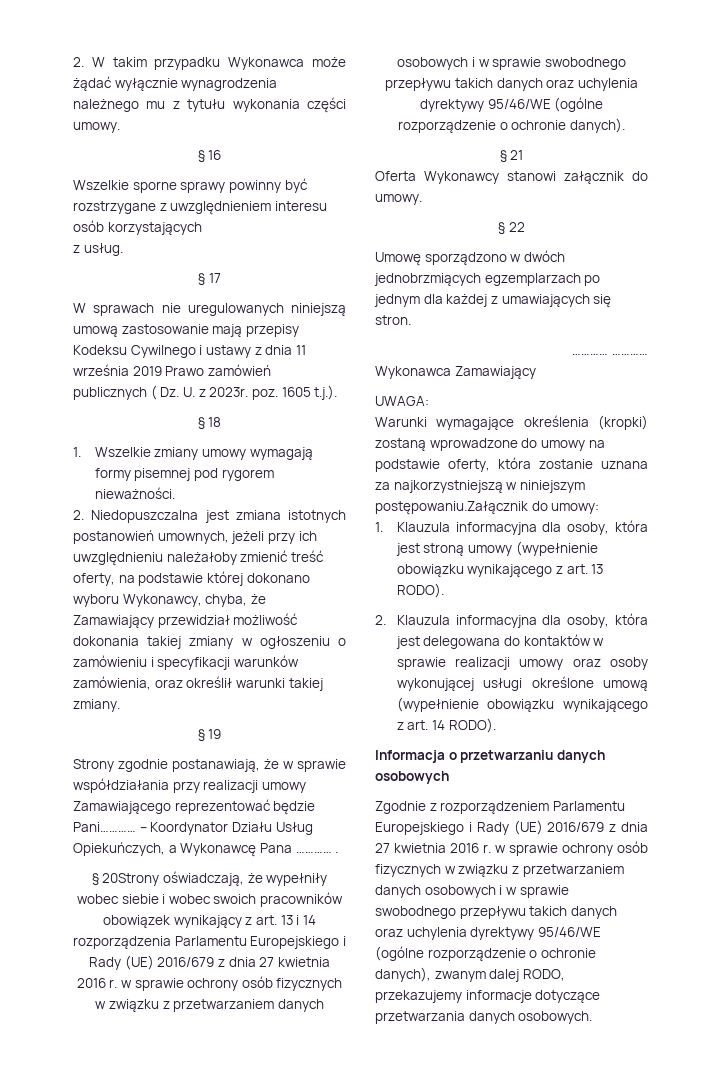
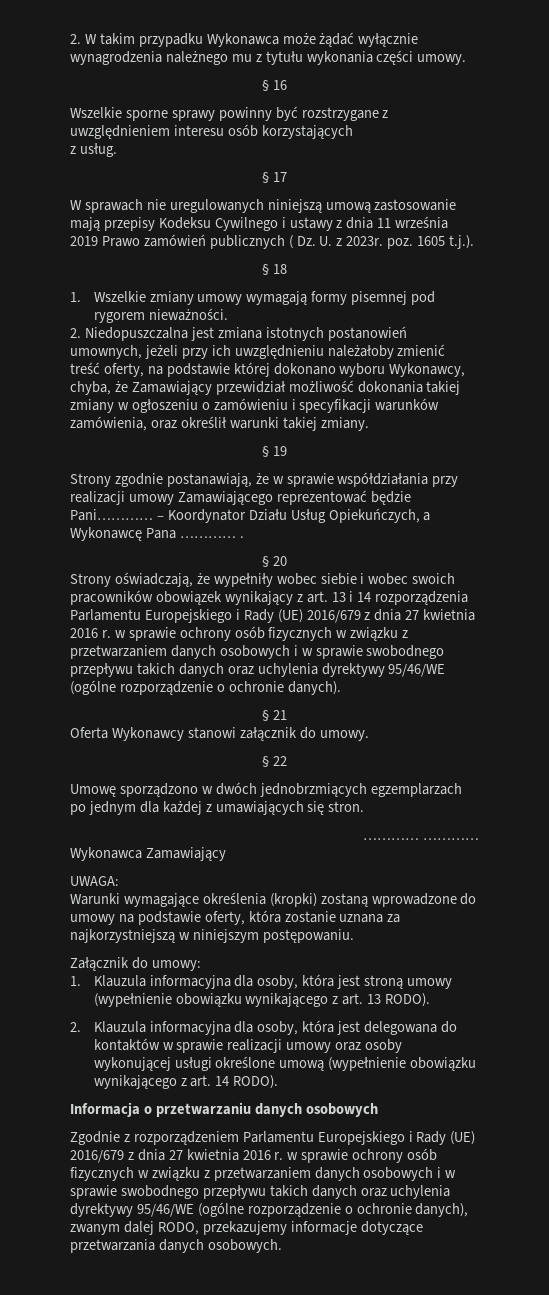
[102,873,160,886] 20Strony -> [272,556,287,566] [70,573,111,587] 20 // Strony
[375,501,528,515] postępowaniu.Załącznik -> [262,929,354,943] [70,957,129,971] postępowaniu. // Załącznik

